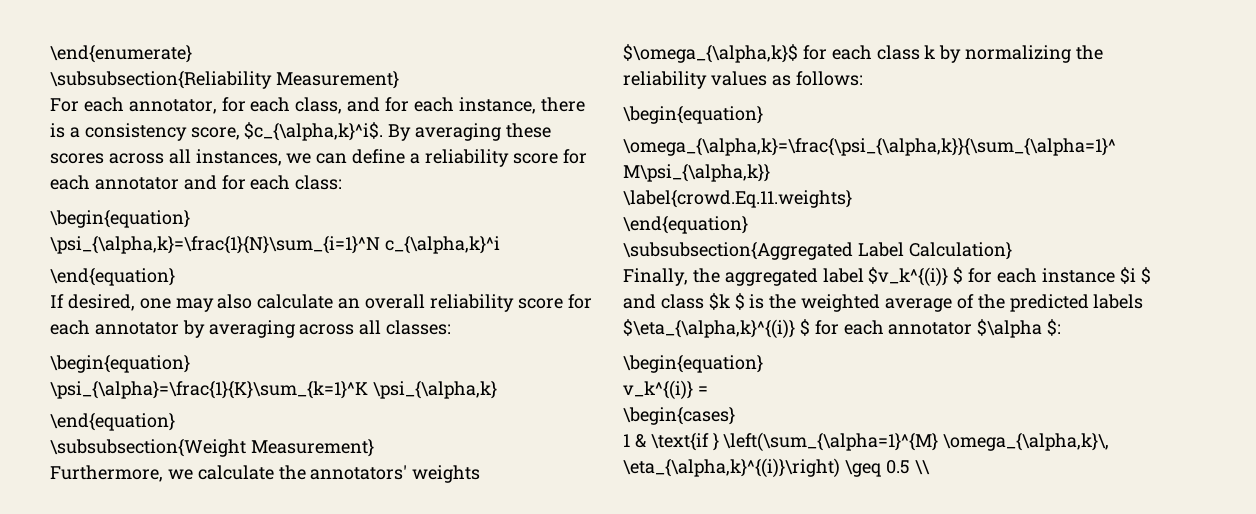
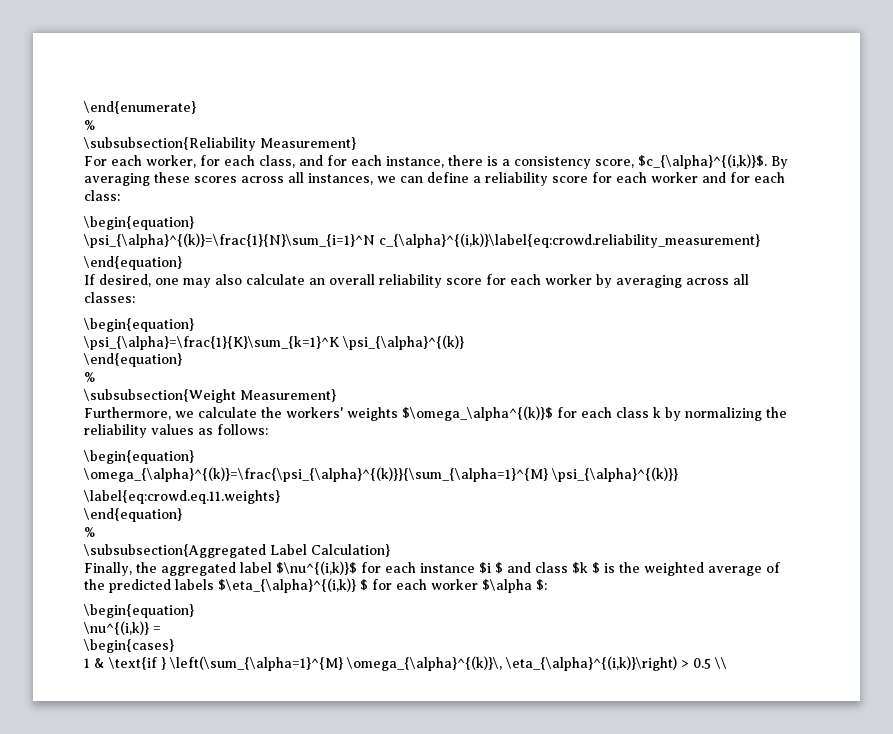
(192, 53) none -> [84,120,95,130] // %
[128,99,217,114] annotator, -> [146,155,196,168] worker,
[244,122,384,141] $c_{\alpha,k}^i$. -> [638,154,767,169] $c_{\alpha}^{(i,k)}$.
[94,177,179,190] annotator -> [651,172,698,183] worker
[50,235,500,254] \psi_{\alpha,k}=\frac{1}{N}\sum_{i=1}^N c_{\alpha,k}^i -> [83,233,760,248] \psi_{\alpha}^{(k)}=\frac{1}{N}\sum_{i=1}^N c_{\alpha}^{(i,k)}\label{eq:crowd.reliability_measurement}
[94,322,179,335] annotator -> [545,274,592,285] worker
[372,380,497,399] [50,412,175,431] \psi_{\alpha,k} // \end{equation} -> [342,335,464,350] [83,353,182,367] [84,372,95,382] \psi_{\alpha}^{(k)} // \end{equation} // %
[310,465,481,483] [623,44,798,63] annotators' weights $\omega_{\alpha,k}$ -> [286,406,553,421] workers' weights $\omega_\alpha^{(k)}$
[623,137,1116,156] [623,163,770,182] [623,189,852,208] [623,215,748,234] \omega_{\alpha,k}=\frac{\psi_{\alpha,k}}{\sum_{\alpha=1}^ M\psi_{\alpha,k}} // \label{crowd.Eq.11.weights} // \end{equation} -> [83,467,678,482] [83,490,280,504] [83,508,182,522] [84,527,95,537] \omega_{\alpha}^{(k)}=\frac{\psi_{\alpha}^{(k)}}{\sum_{\alpha=1}^{M} \psi_{\alpha}^{(k)}} // \label{eq:crowd.eq.11.weights} // \end{equation} // %
[868,267,964,287] $v_k^{(i)} $ -> [276,561,357,575] $\nu^{(i,k)}$
[623,319,973,339] $\eta_{\alpha,k}^{(i)} $ for each annotator -> [218,578,478,593] $\eta_{\alpha}^{(i,k)} $ for each worker
[623,380,693,400] v_k^{(i)} -> [83,621,149,635] \nu^{(i,k)}
[943,432,1110,451] [623,458,881,478] \omega_{\alpha,k}\, \eta_{\alpha,k}^{(i)}\right) \geq -> [346,656,689,671] \omega_{\alpha}^{(k)}\, \eta_{\alpha}^{(i,k)}\right) >

